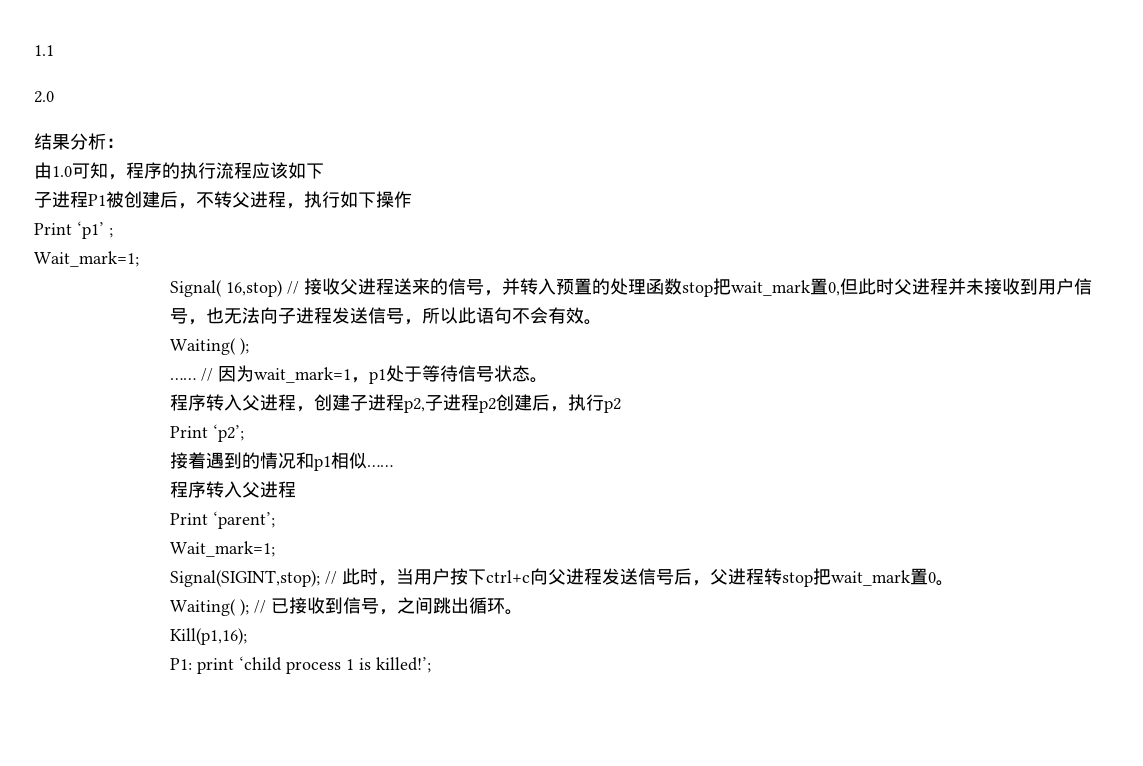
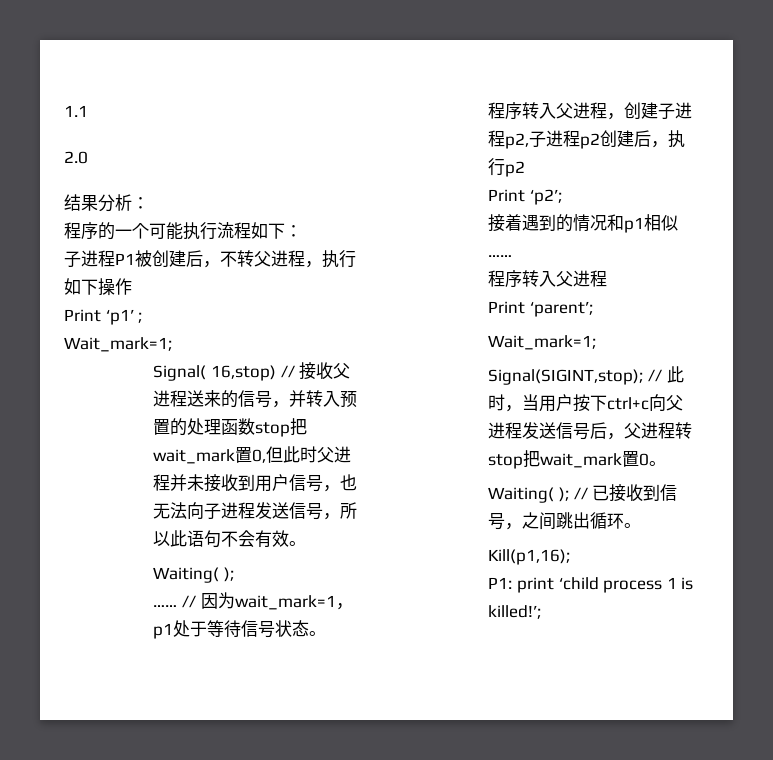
[34,162,180,180] 由1.0可知，程序的 -> [64,222,183,240] 程序的一个可能
[252,162,324,179] 应该如下 -> [251,222,302,239] 如下：

